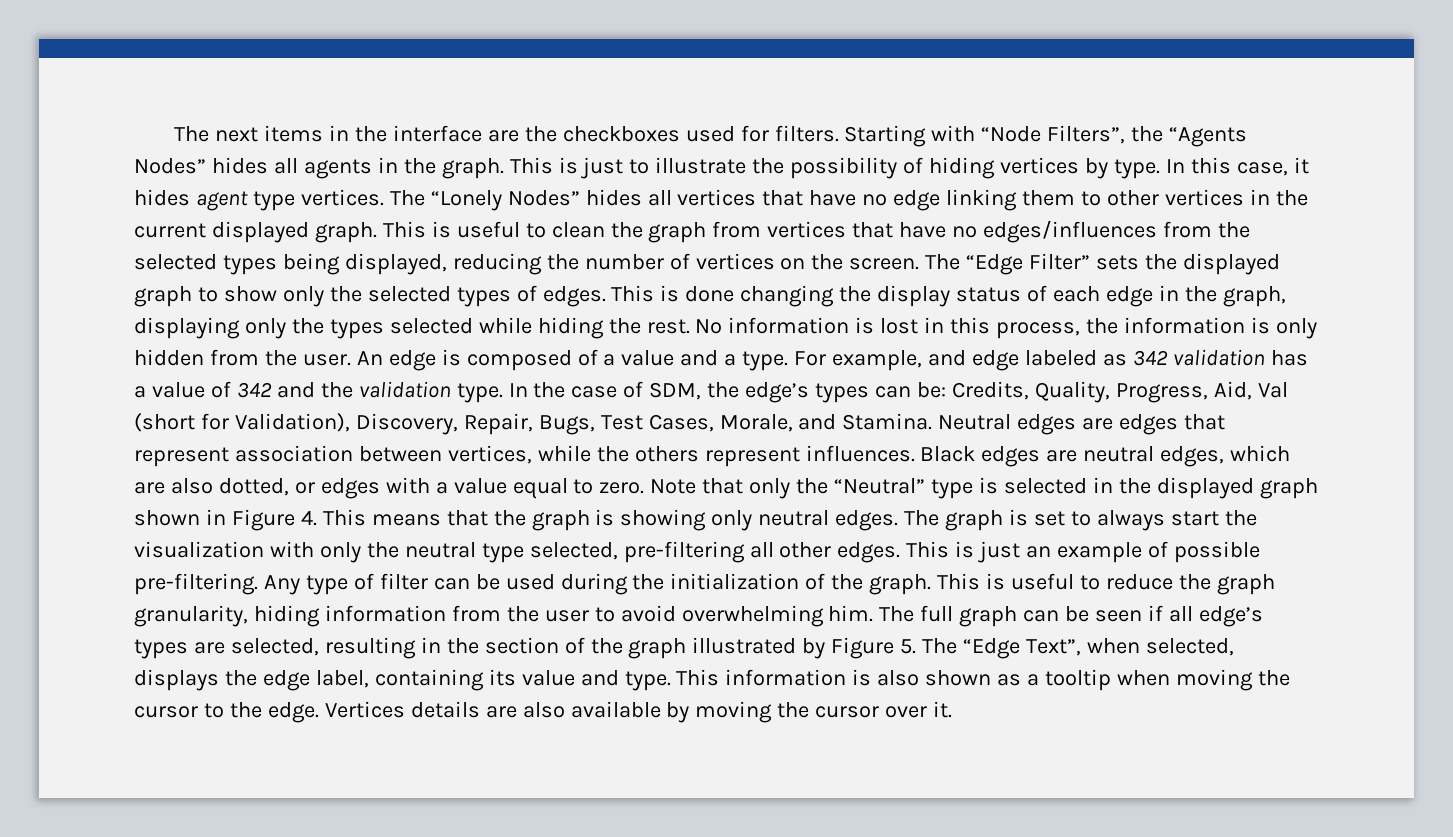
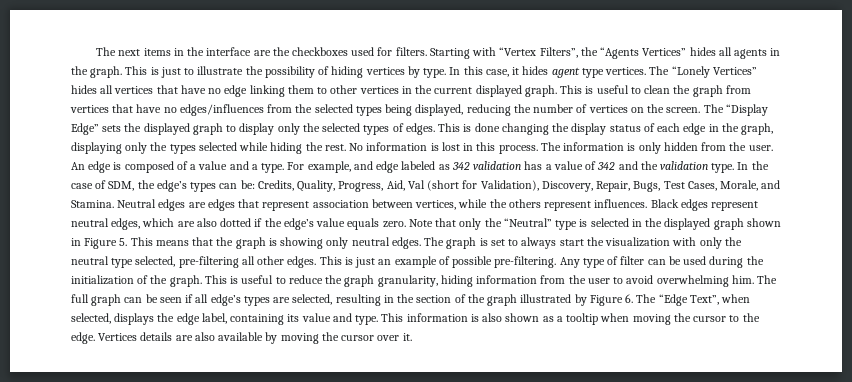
[981,126,1042,142] “Node -> [499,47,537,56] “Vertex
[134,158,206,174] Nodes” -> [642,48,687,56] Vertices”
[507,190,580,206] Nodes” -> [712,67,757,75] Vertices”
[966,253,1091,275] “Edge Filter” -> [725,104,768,116] [71,123,99,135] “Display Edge”
[223,286,277,302] show -> [239,123,275,135] display
[996,318,1119,339] process, the -> [498,142,561,154] process. The
[1046,450,1078,462] are -> [711,201,759,211] represent
[218,477,594,499] dotted, or edges with a value equal to -> [220,218,380,230] dotted if the edge’s value equals
[300,510,317,526] 4. -> [119,238,128,246] 5.
[900,639,917,654] 5. -> [625,294,634,303] 6.

